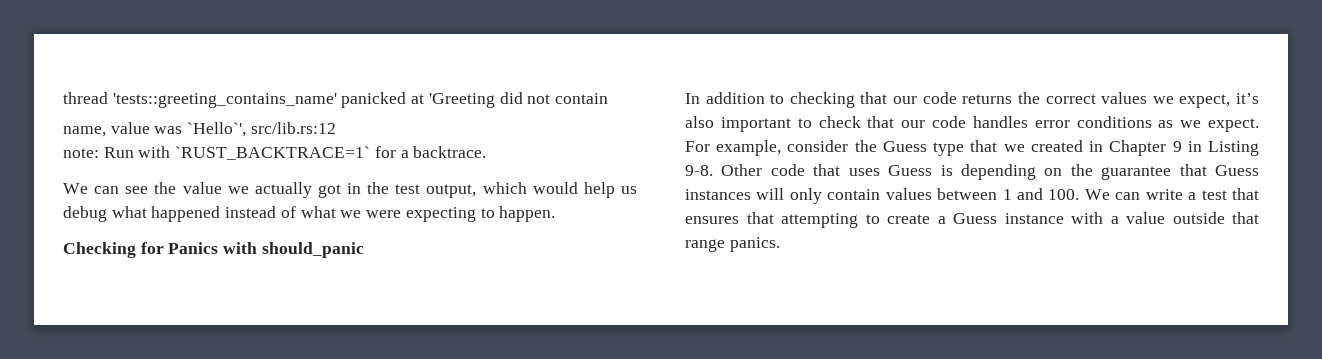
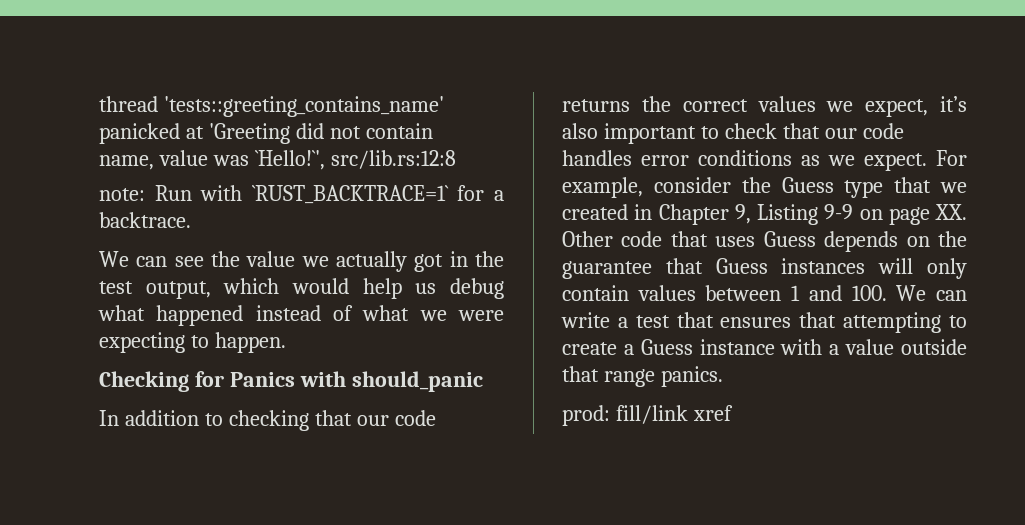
[187,122,336,137] `Hello`', src/lib.rs:12 -> [254,150,456,170] `Hello!`', src/lib.rs:12:8
[1172,141,1259,156] [685,165,713,176] 9 in Listing 9-8. -> [734,204,967,225] 9, Listing 9-9 on page XX.
[940,164,1036,180] is depending -> [824,231,899,252] depends
(780, 244) none -> [562,405,733,426] // prod: fill/link xref

